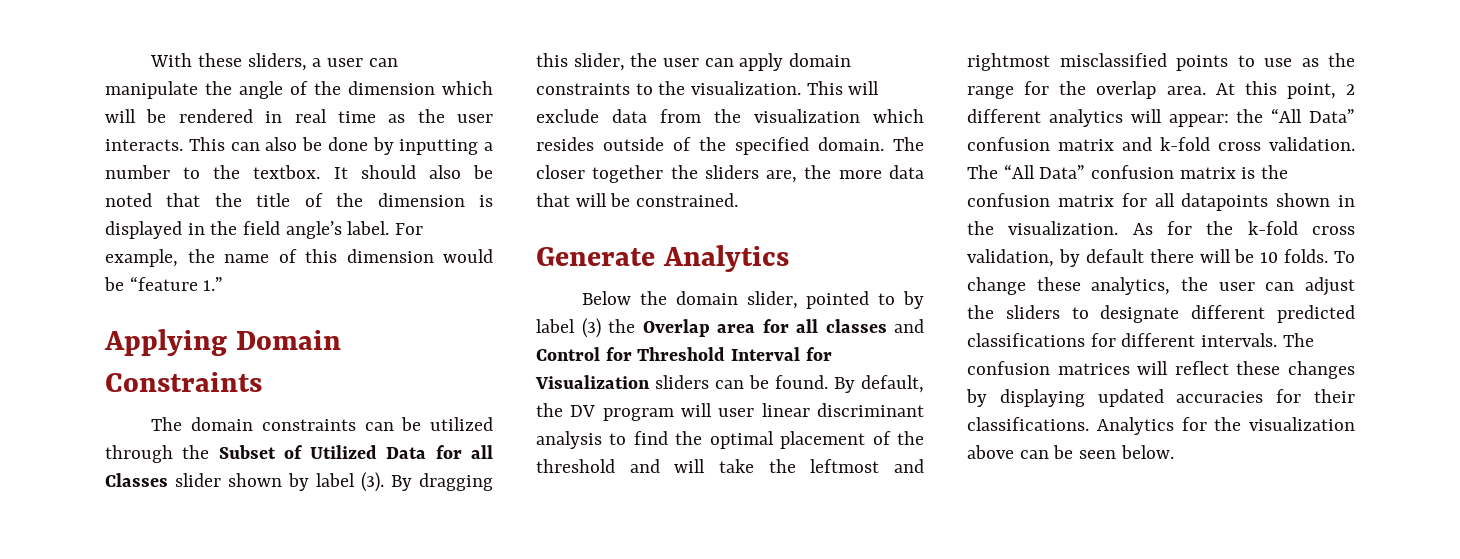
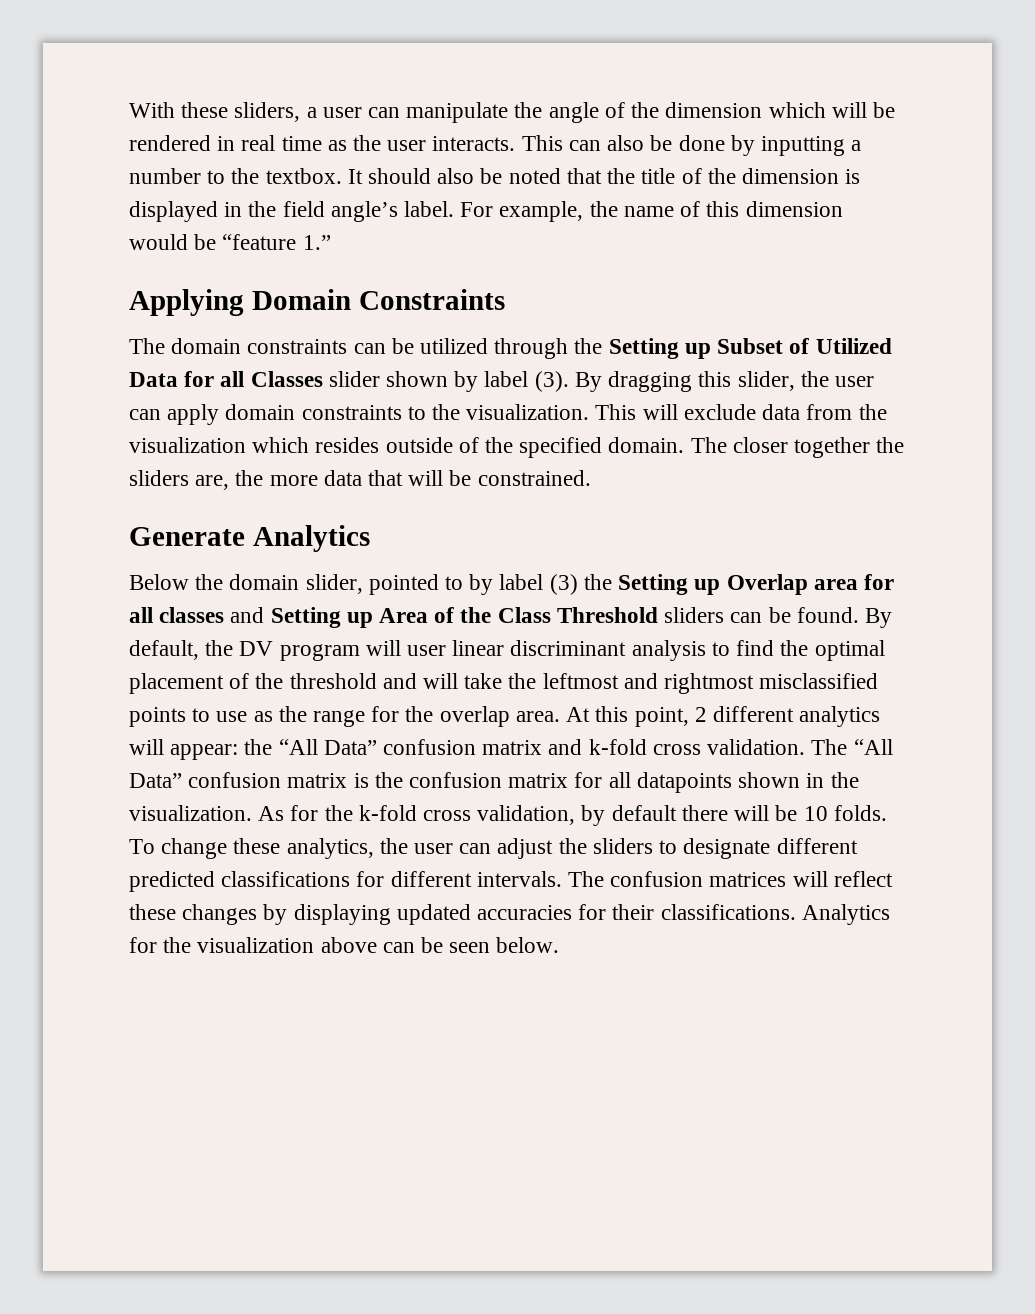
(210, 452) none -> [608,338,711,359] Setting up
(635, 326) none -> [618,574,721,595] Setting up
[536,347,832,361] [535,375,650,389] Control for Threshold Interval for Visualization -> [270,607,658,628] Setting up Area of the Class Threshold

